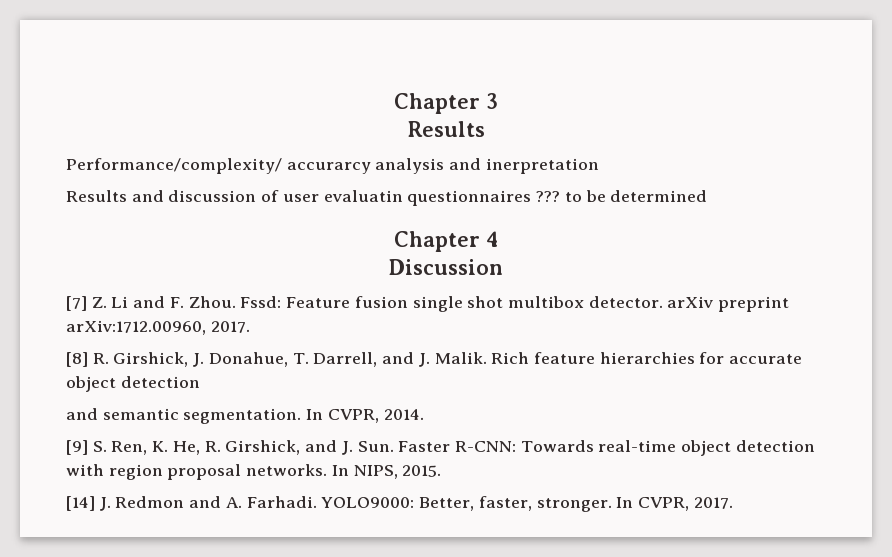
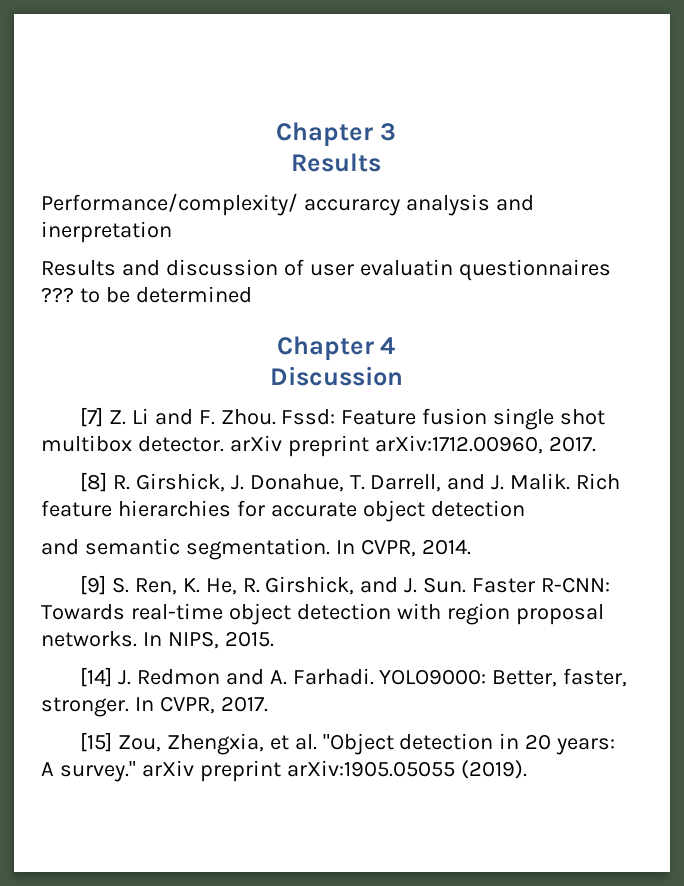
(733, 503) none -> [79,732,616,755] [41,760,527,782] // [15] Zou, Zhengxia, et al. "Object detection in 20 years: A survey." arXiv preprint arXiv:1905.05055 (2019).

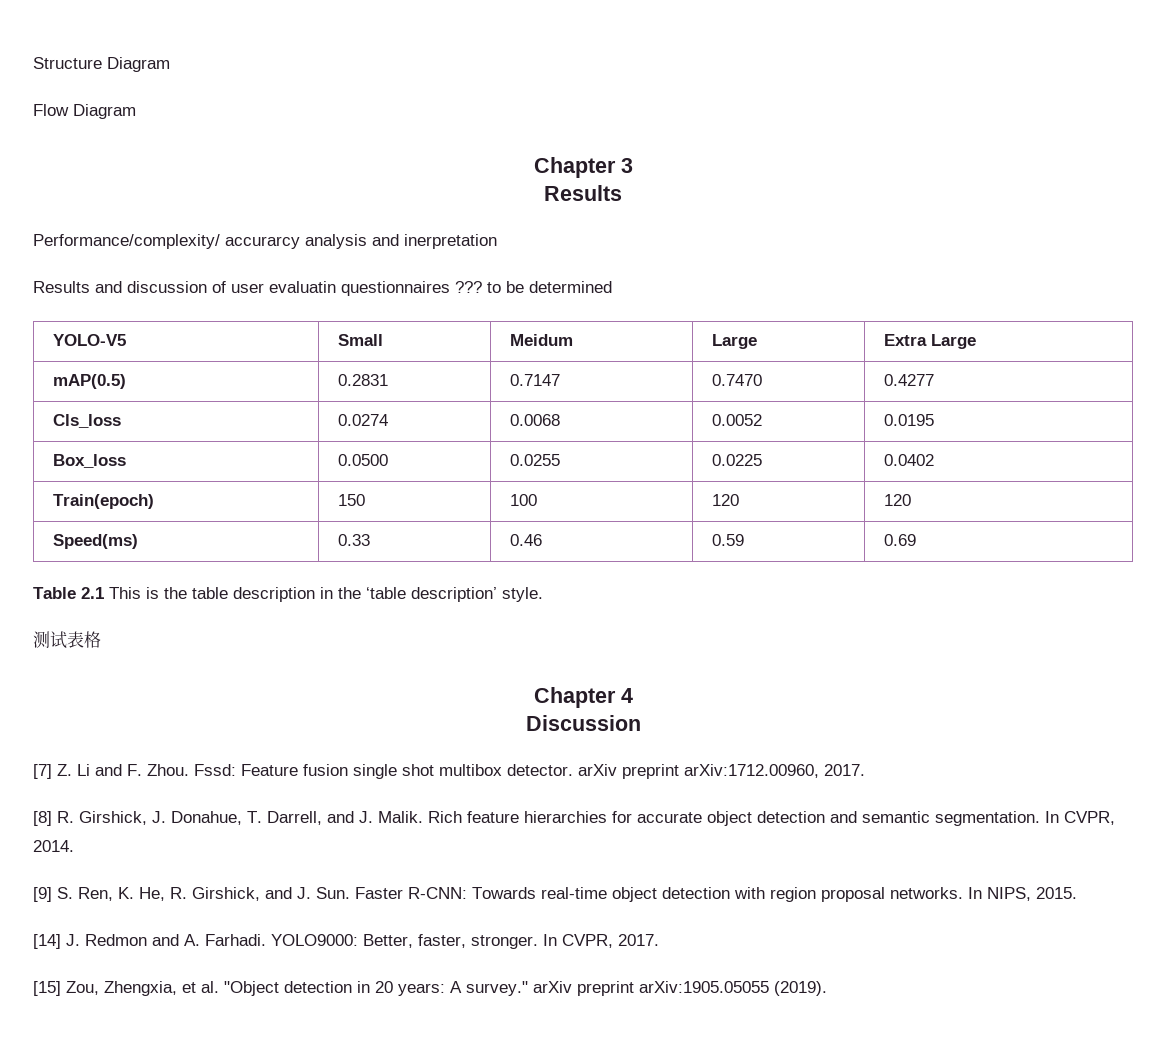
(276, 134) none -> [33,57,170,72] [33,104,136,119] Structure Diagram // Flow Diagram //
(252, 294) none -> [52,334,126,346] [337,334,383,346] [509,334,573,346] [711,334,757,349] [883,334,976,349] [52,374,126,389] [337,374,388,386] [509,374,560,386] [711,374,762,386] [883,374,934,386] [52,414,121,428] [337,414,388,426] [509,414,560,426] [711,414,762,426] [883,414,934,426] [52,454,126,468] [337,454,388,466] [509,454,560,466] [711,454,762,466] [883,454,934,466] [52,494,154,509] [337,494,365,506] [509,494,537,506] [711,494,739,506] [883,494,911,506] [52,534,138,549] [337,534,370,546] [509,534,542,546] [711,534,744,546] [883,534,916,546] [33,587,543,602] [33,631,101,649] // YOLO-V5 | Small | Meidum | Large | Extra Large // mAP(0.5) | 0.2831 | 0.7147 | 0.7470 | 0.4277 // Cls_loss | 0.0274 | 0.0068 | 0.0052 | 0.0195 // Box_loss | 0.0500 | 0.0255 | 0.0225 | 0.0402 // Train(epoch) | 150 | 100 | 120 | 120 // Speed(ms) | 0.33 | 0.46 | 0.59 | 0.69 // Table 2.1 This is the table description in the ‘table description’ style. // 测试表格
(525, 508) // -> (825, 817) none

